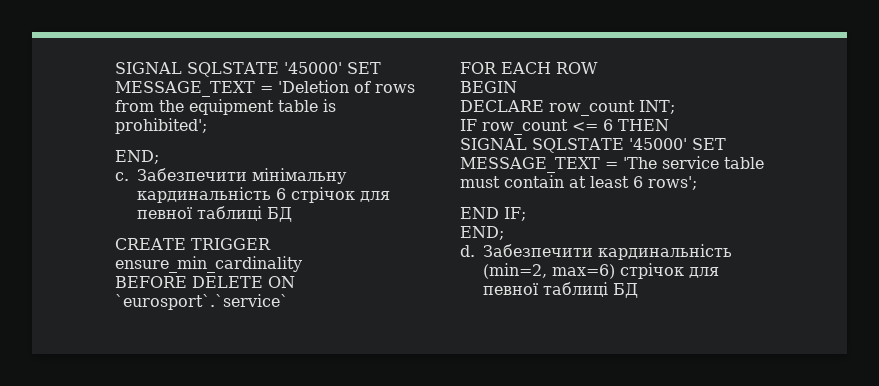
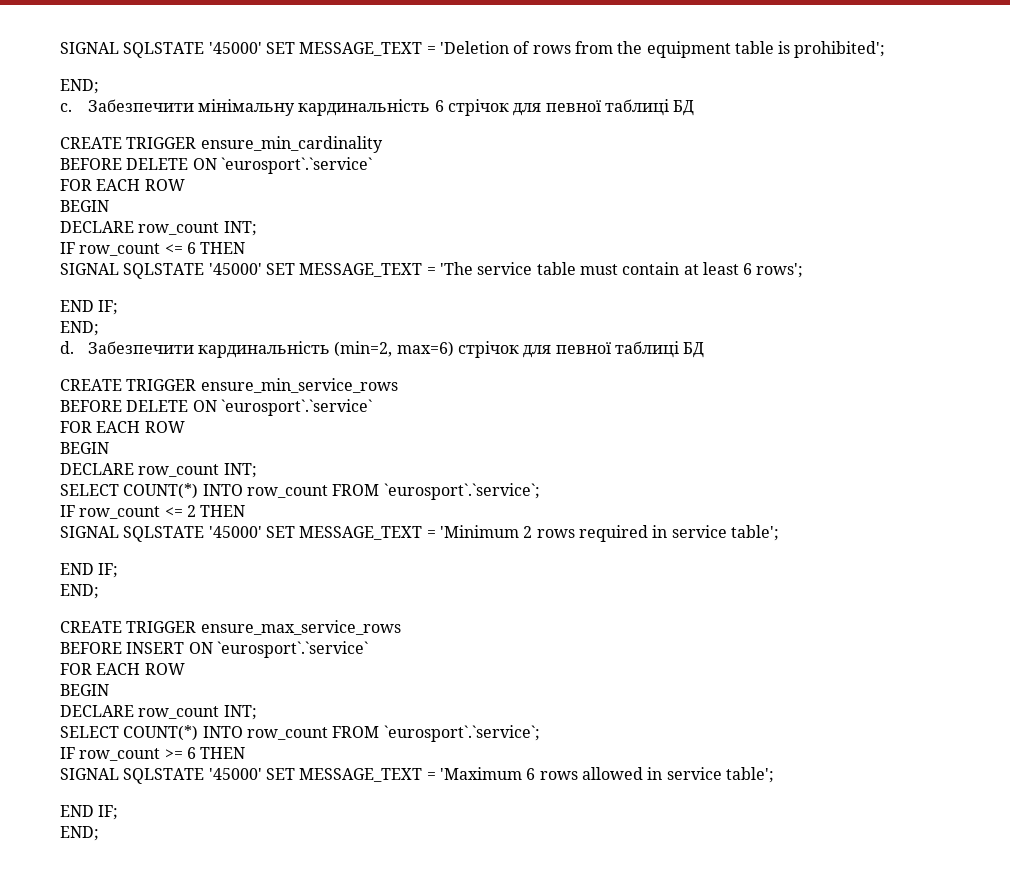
(638, 290) none -> [60,378,398,393] [60,399,372,416] [60,421,185,433] [60,442,109,454] [60,463,257,478] [60,483,540,500] [60,505,246,519] [60,525,779,542] [60,563,119,578] [60,584,99,599] [60,620,401,635] [60,641,368,658] [60,663,185,675] [60,684,109,696] [60,705,257,720] [60,725,540,742] [60,747,246,761] [60,767,774,784] [60,805,119,820] [60,826,99,841] // CREATE TRIGGER ensure_min_service_rows // BEFORE DELETE ON `eurosport`.`service` // FOR EACH ROW // BEGIN // DECLARE row_count INT; // SELECT COUNT(*) INTO row_count FROM `eurosport`.`service`; // IF row_count <= 2 THEN // SIGNAL SQLSTATE '45000' SET MESSAGE_TEXT = 'Minimum 2 rows required in service table'; // END IF; // END; // CREATE TRIGGER ensure_max_service_rows // BEFORE INSERT ON `eurosport`.`service` // FOR EACH ROW // BEGIN // DECLARE row_count INT; // SELECT COUNT(*) INTO row_count FROM `eurosport`.`service`; // IF row_count >= 6 THEN // SIGNAL SQLSTATE '45000' SET MESSAGE_TEXT = 'Maximum 6 rows allowed in service table'; // END IF; // END;

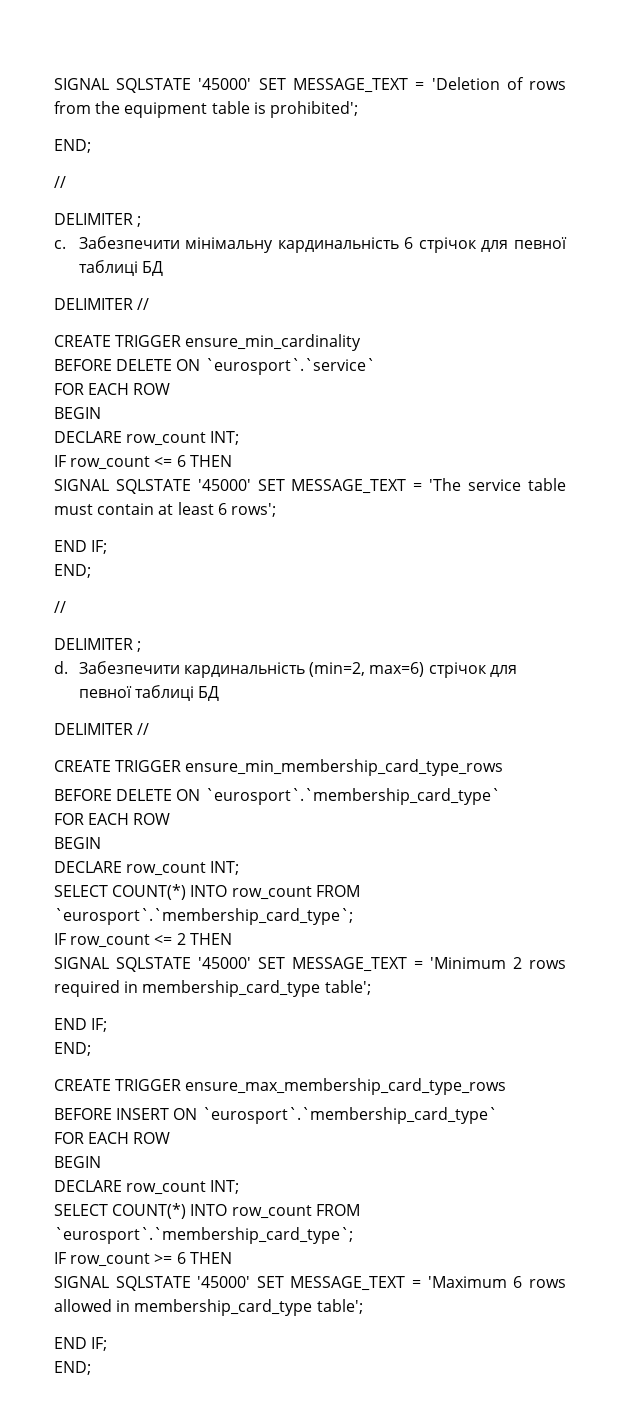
(99, 86) none -> [54,176,66,188] [54,213,142,227] // // // DELIMITER ;
(695, 108) none -> [54,298,150,310] // DELIMITER //
(99, 328) none -> [54,601,66,613] [54,638,142,652] // // // DELIMITER ;
[60,378,398,393] [60,399,372,416] // CREATE TRIGGER ensure_min_service_rows // BEFORE DELETE ON `eurosport`.`service` -> [54,723,150,735] [54,759,504,776] [54,788,500,805] // DELIMITER // // CREATE TRIGGER ensure_min_membership_card_type_rows // BEFORE DELETE ON `eurosport`.`membership_card_type`
[383,483,540,500] `eurosport`.`service`; -> [54,908,353,925] `eurosport`.`membership_card_type`;
[671,525,727,538] service -> [142,980,321,997] membership_card_type
[200,620,401,635] ensure_max_service_rows -> [185,1078,507,1095] ensure_max_membership_card_type_rows
[216,641,368,658] `eurosport`.`service` -> [201,1107,497,1124] `eurosport`.`membership_card_type`
[383,725,540,742] `eurosport`.`service`; -> [54,1227,353,1244] `eurosport`.`membership_card_type`;
[666,767,722,780] service -> [134,1299,313,1316] membership_card_type

